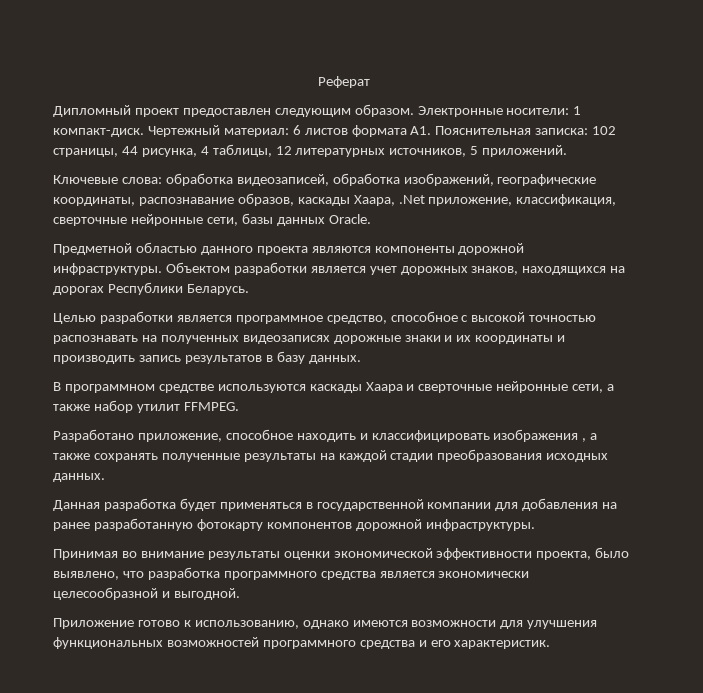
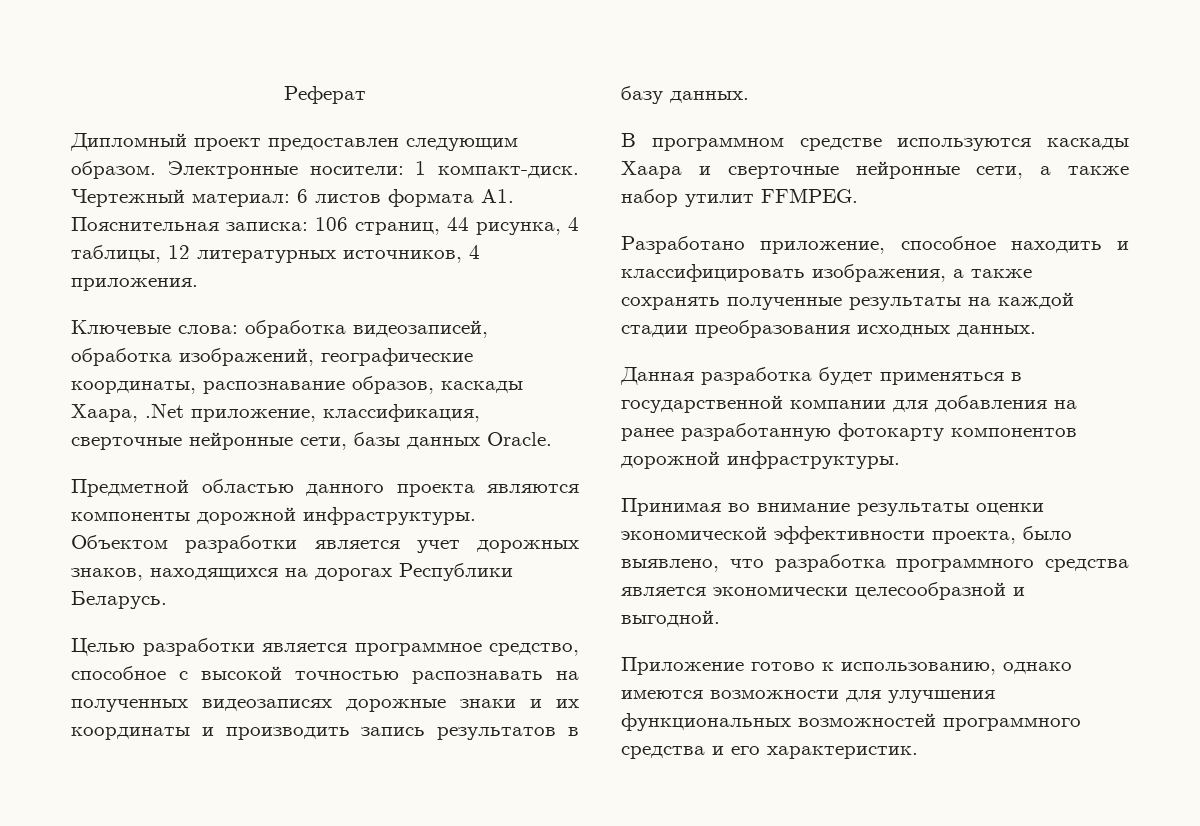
[592,126,617,135] [53,148,118,157] 102 страницы, -> [315,217,440,235] 106 страниц,
[470,145,568,157] 5 приложений. -> [469,245,480,259] [71,278,198,291] 4 приложения.
[493,429,587,442] изображения , -> [812,264,946,282] изображения,

